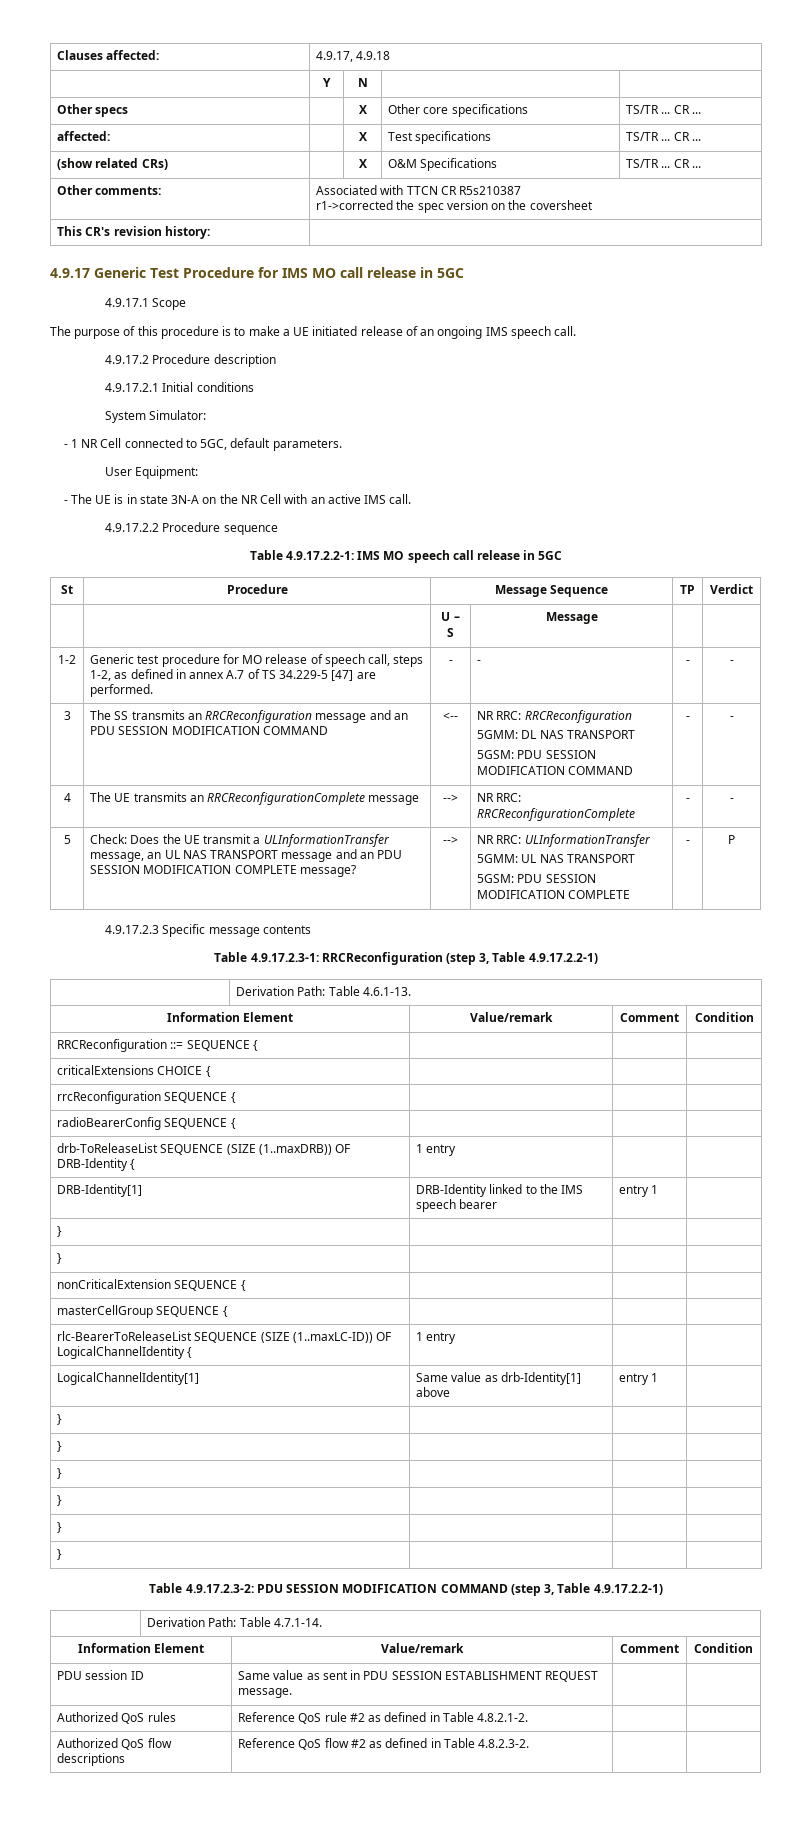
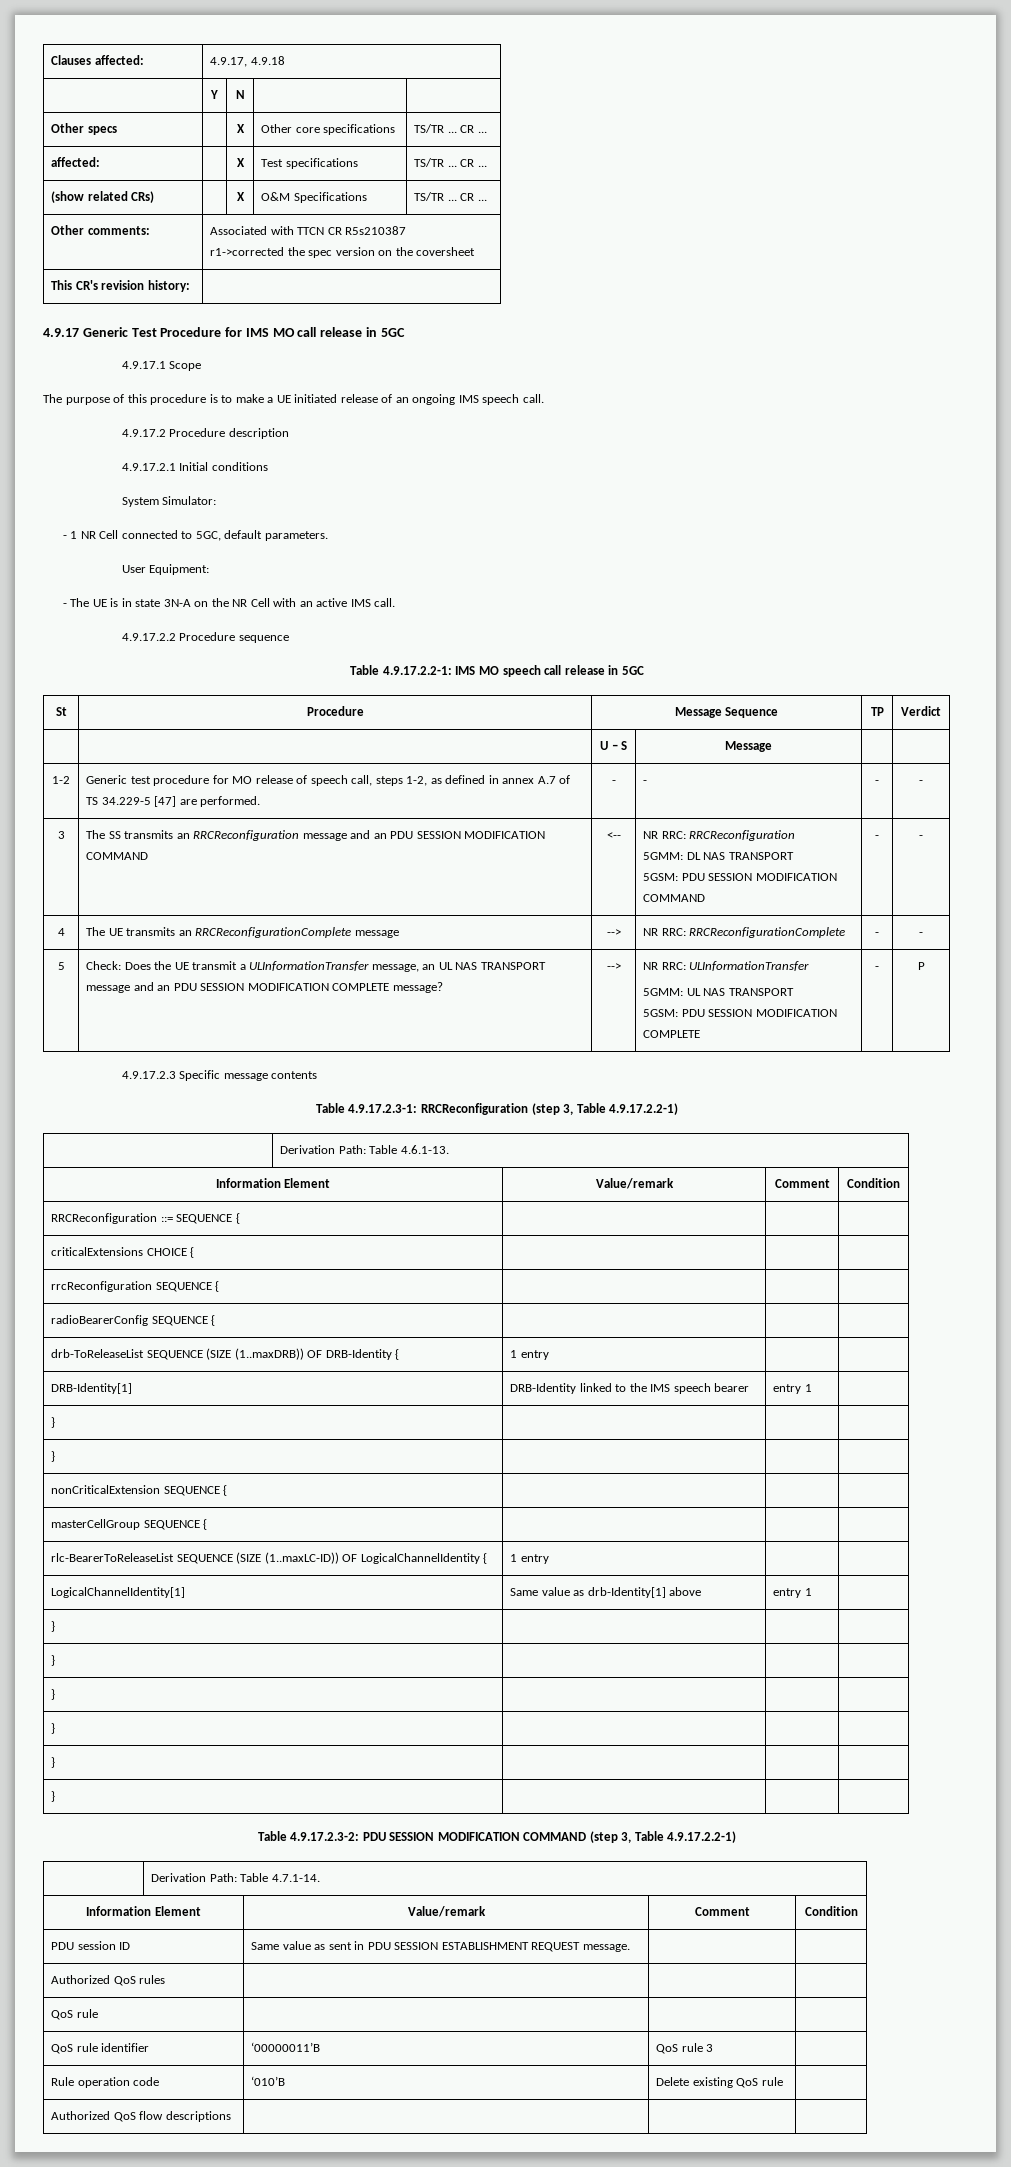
[238,1712,529,1724] [57,1738,172,1750] [57,1753,126,1766] [238,1738,530,1750] Reference QoS rule #2 as defined in Table 4.8.2.1-2. | | // Authorized QoS flow descriptions | Reference QoS flow #2 as defined in Table 4.8.2.3-2. -> [51,2009,98,2020] [51,2043,150,2054] [251,2042,321,2052] [656,2043,714,2054] [51,2077,160,2088] [251,2076,286,2086] [656,2077,783,2088] [51,2111,231,2122] | | // QoS rule | | | // QoS rule identifier | ‘00000011’B | QoS rule 3 | // Rule operation code | ‘010’B | Delete existing QoS rule | // Authorized QoS flow descriptions |

